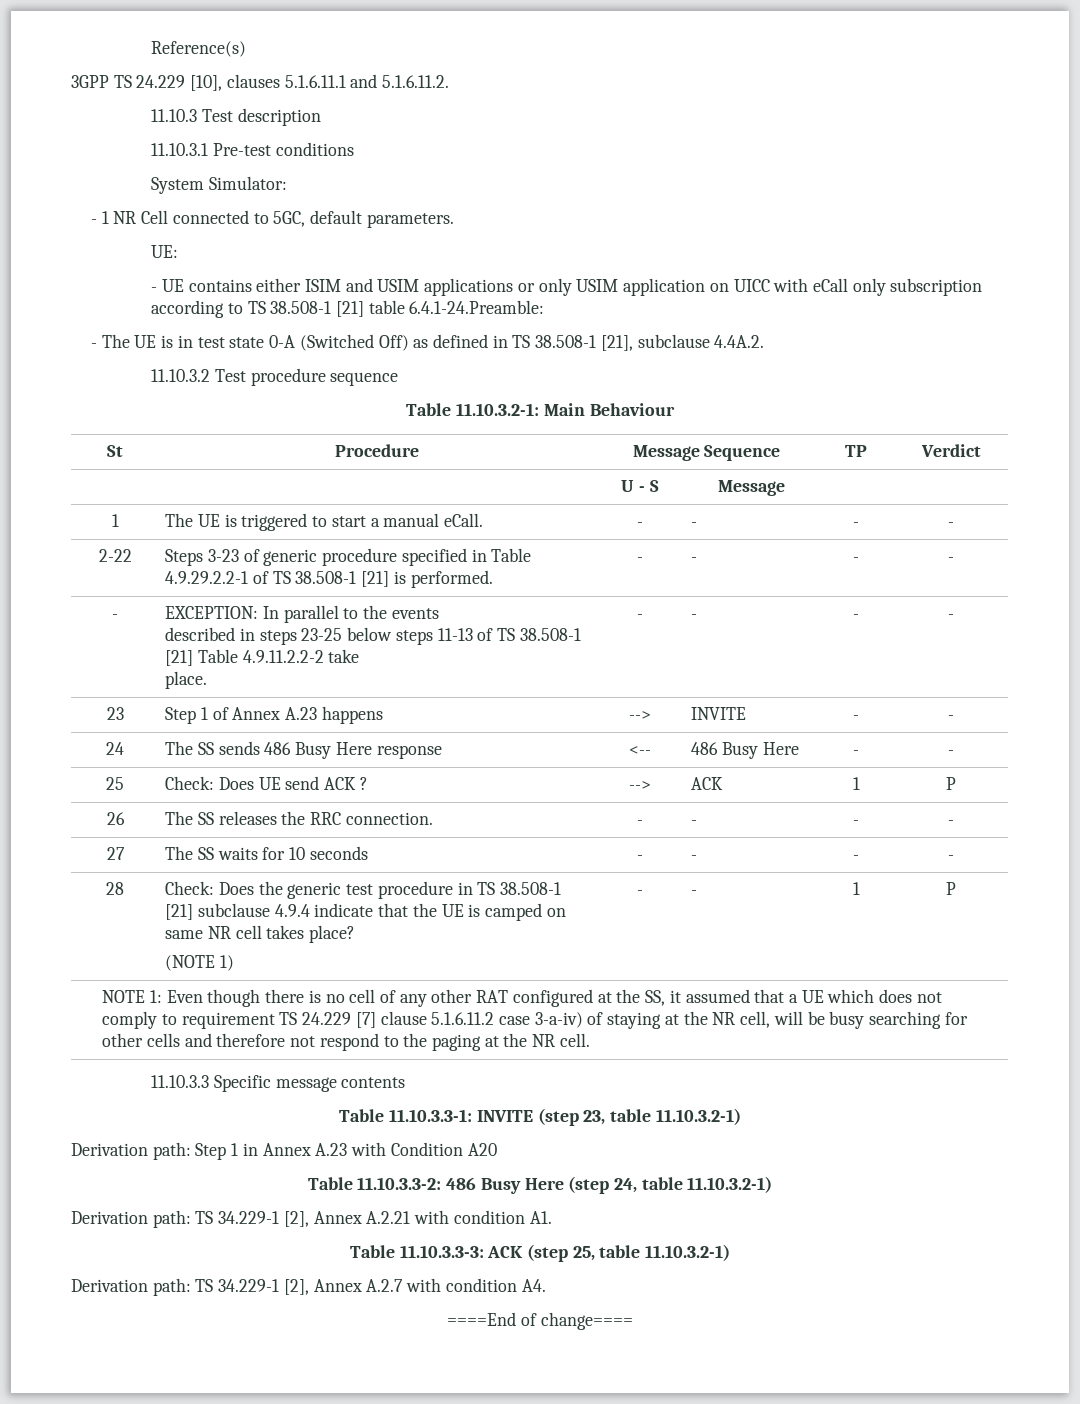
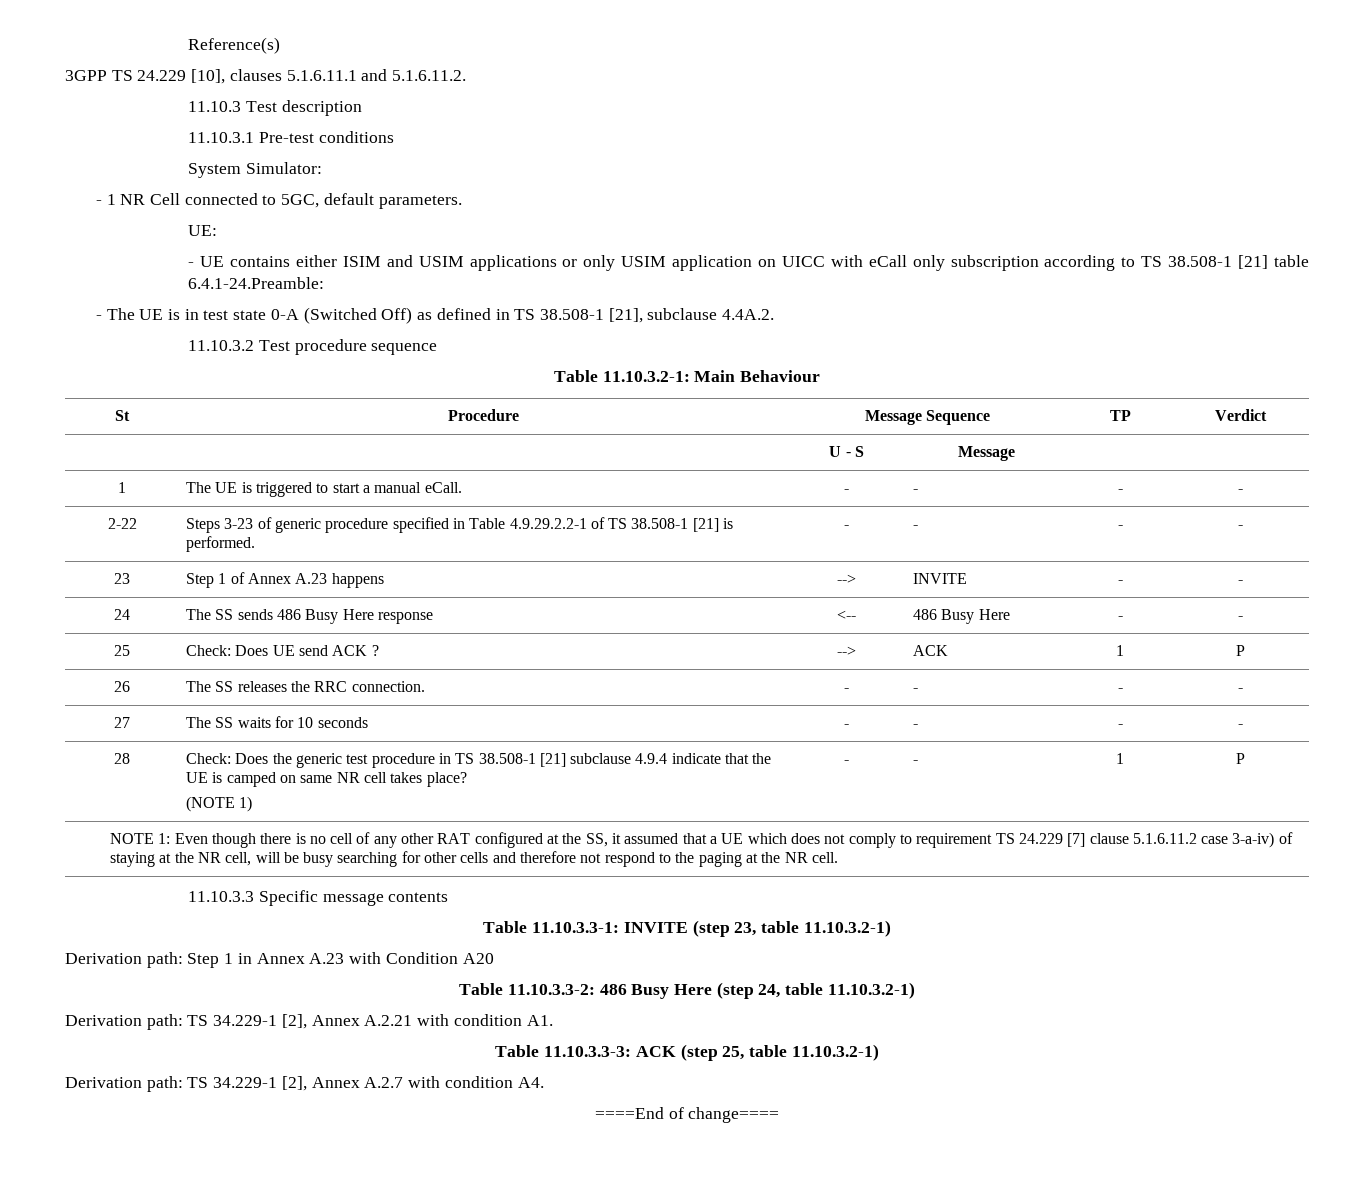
[112,614,118,619] [165,605,439,623] [165,627,581,645] [165,649,360,666] [165,671,208,689] [637,614,643,619] [691,614,698,619] [853,614,859,619] [948,614,954,619] // - | EXCEPTION: In parallel to the events // described in steps 23-25 below steps 11-13 of TS 38.508-1 [21] Table 4.9.11.2.2-2 take // place. | - | - | - | - -> (1243, 527) none

